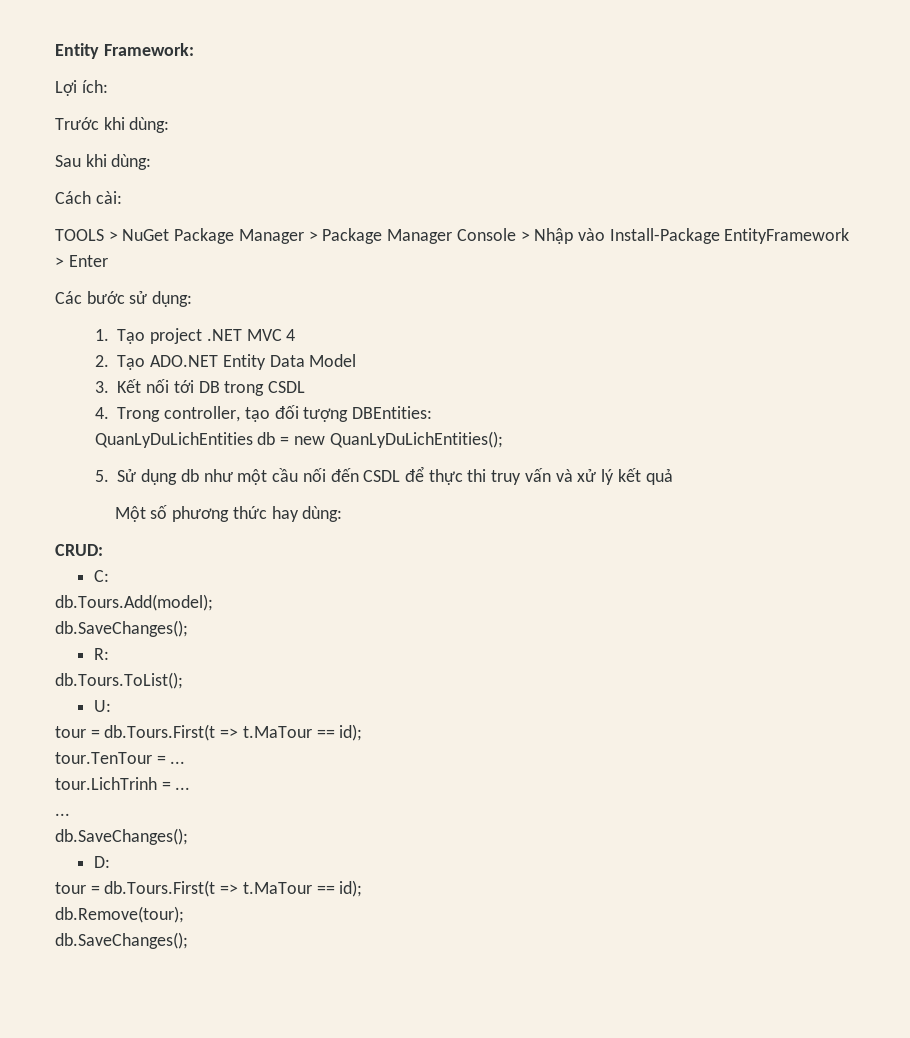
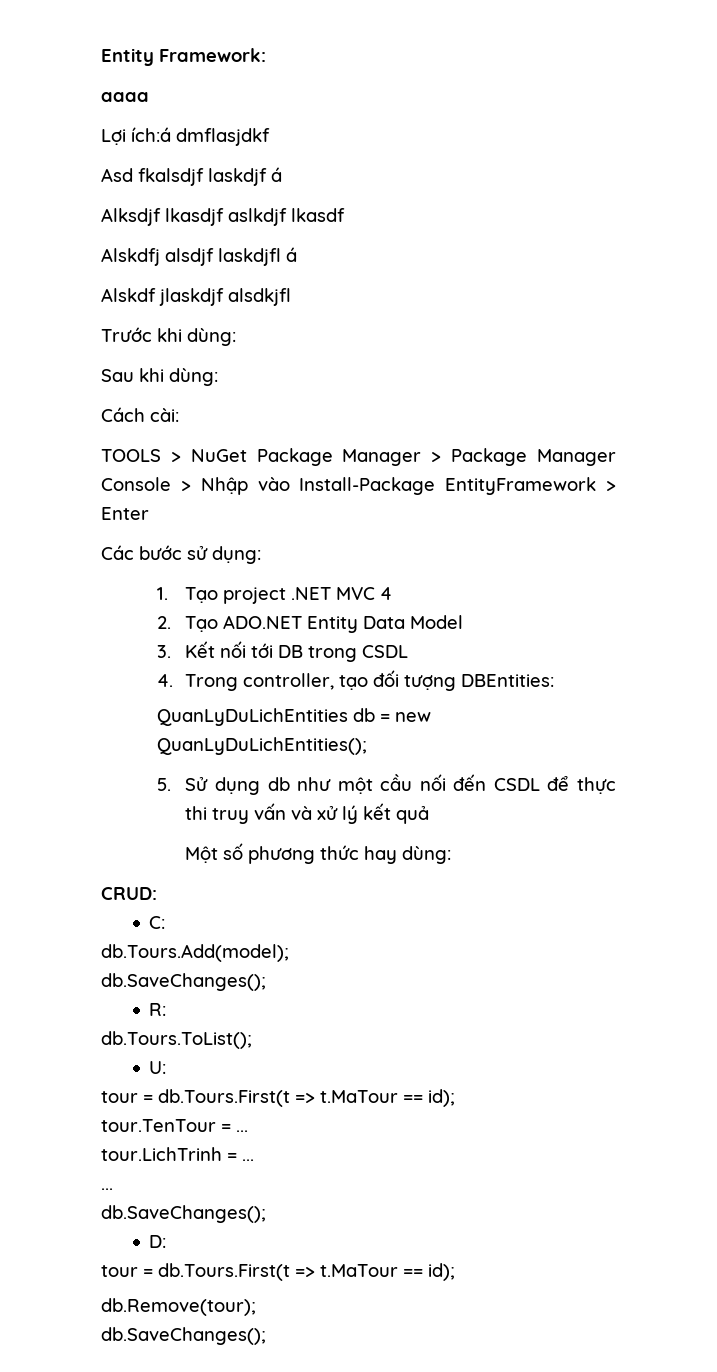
(194, 49) none -> [101,92,149,102] // aaaa
[81,80,108,93] ích: -> [131,127,270,146] [101,167,282,186] [101,208,345,226] [101,247,297,266] [101,288,291,306] ích:á dmflasjdkf // Asd fkalsdjf laskdjf á // Alksdjf lkasdjf aslkdjf lkasdf // Alskdfj alsdjf laskdjfl á // Alskdf jlaskdjf alsdkjfl

